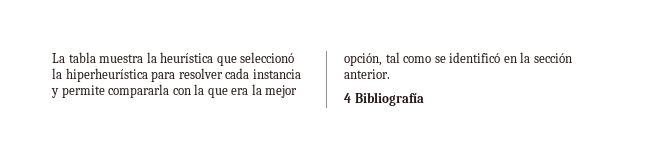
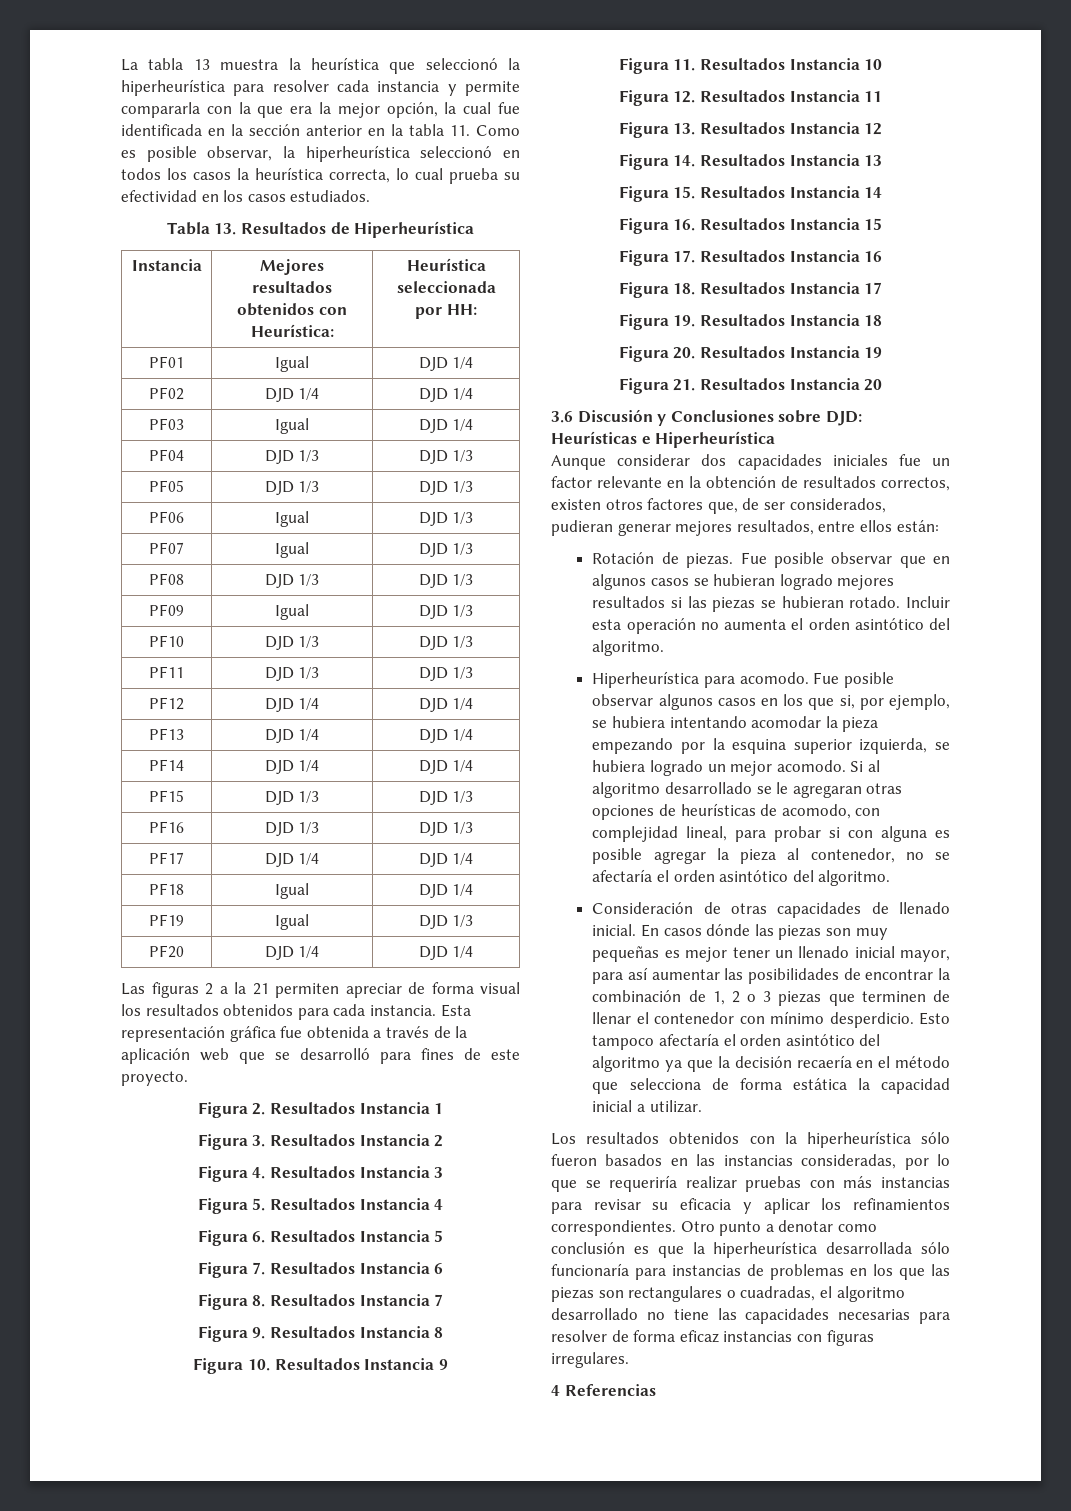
(96, 57) none -> [193,59,210,70] 13
[385,52,572,63] [344,69,390,79] [344,92,424,106] tal como se identificó en la sección anterior. // 4 Bibliografía -> [444,102,520,114] [121,124,520,136] [121,145,520,162] [121,167,520,184] [121,190,371,202] [166,221,475,238] [131,259,202,271] [260,259,324,275] [252,281,332,293] [237,303,347,316] [250,324,334,337] [406,258,486,271] [396,281,496,293] [415,304,477,319] [149,356,184,368] [275,356,309,372] [418,357,474,371] [149,387,184,400] [264,388,320,402] [418,388,474,402] [149,418,184,430] [275,418,309,434] [418,419,474,433] [149,449,184,461] [264,450,320,464] [418,450,474,464] [149,480,184,492] [264,481,320,495] [418,481,474,495] [149,511,184,523] [275,511,309,527] [418,512,474,526] [149,542,184,554] [275,542,309,558] [418,543,474,557] [149,573,184,585] [264,574,320,588] [418,574,474,588] [149,604,184,616] [275,604,309,620] [418,605,474,619] [149,635,184,647] [264,636,320,650] [418,636,474,650] [149,666,184,678] [264,667,320,681] [418,667,474,681] [149,697,184,710] [264,698,320,712] [418,698,474,712] [149,728,184,740] [264,729,320,743] [418,729,474,743] [149,759,184,771] [264,760,320,774] [418,760,474,774] [149,790,184,802] [264,791,320,805] [418,791,474,805] [149,821,184,833] [264,822,320,836] [418,822,474,836] [149,852,184,864] [264,853,320,867] [418,853,474,867] [149,883,184,895] [275,883,309,899] [418,884,474,898] [149,914,184,926] [275,914,309,930] [418,915,474,929] [149,945,184,958] [264,946,320,960] [418,946,474,960] [121,982,520,998] [121,1004,471,1020] [121,1026,468,1042] [121,1048,520,1064] [121,1071,188,1086] [197,1102,444,1118] [197,1134,444,1150] [197,1166,444,1182] [197,1198,444,1214] [197,1230,444,1246] [197,1262,444,1278] [197,1294,444,1310] [197,1326,444,1342] [193,1358,448,1374] [618,58,883,74] [618,90,883,106] [618,122,883,138] [618,154,883,170] [618,186,883,202] [618,218,883,234] [618,250,883,266] [618,282,883,298] [618,314,883,330] [618,346,883,362] [618,378,883,394] [551,409,862,426] [551,431,776,448] [551,454,950,470] [551,476,950,491] [551,498,886,514] [551,520,939,536] [592,552,950,568] [592,574,895,590] [592,596,950,612] [592,618,950,634] [592,640,665,656] [592,671,894,688] [592,694,950,710] [592,716,879,732] [592,738,950,754] [592,760,880,776] [592,782,903,798] [592,803,881,820] [592,826,950,842] [592,848,950,864] [592,869,891,886] [592,902,950,918] [592,924,888,940] [592,946,950,962] [592,967,950,984] [592,990,950,1006] [592,1011,950,1028] [592,1033,881,1050] [592,1055,950,1072] [592,1078,950,1094] [592,1100,702,1113] [551,1131,950,1148] [551,1154,950,1170] [551,1175,950,1192] [551,1198,950,1214] [551,1220,877,1236] [551,1241,950,1258] [551,1263,950,1280] [551,1286,905,1302] [551,1308,950,1324] [551,1330,874,1346] [551,1352,629,1368] [551,1384,656,1396] la cual fue identificada en la sección anterior en la tabla 11. Como es posible observar, la hiperheurística seleccionó en todos los casos la heurística correcta, lo cual prueba su efectividad en los casos estudiados. // Tabla 13. Resultados de Hiperheurística // Instancia | Mejores resultados obtenidos con Heurística: | Heurística seleccionada por HH: // PF01 | Igual | DJD 1/4 // PF02 | DJD 1/4 | DJD 1/4 // PF03 | Igual | DJD 1/4 // PF04 | DJD 1/3 | DJD 1/3 // PF05 | DJD 1/3 | DJD 1/3 // PF06 | Igual | DJD 1/3 // PF07 | Igual | DJD 1/3 // PF08 | DJD 1/3 | DJD 1/3 // PF09 | Igual | DJD 1/3 // PF10 | DJD 1/3 | DJD 1/3 // PF11 | DJD 1/3 | DJD 1/3 // PF12 | DJD 1/4 | DJD 1/4 // PF13 | DJD 1/4 | DJD 1/4 // PF14 | DJD 1/4 | DJD 1/4 // PF15 | DJD 1/3 | DJD 1/3 // PF16 | DJD 1/3 | DJD 1/3 // PF17 | DJD 1/4 | DJD 1/4 // PF18 | Igual | DJD 1/4 // PF19 | Igual | DJD 1/3 // PF20 | DJD 1/4 | DJD 1/4 // Las figuras 2 a la 21 permiten apreciar de forma visual los resultados obtenidos para cada instancia. Esta representación gráfica fue obtenida a través de la aplicación web que se desarrolló para fines de este proyecto. // Figura 2. Resultados Instancia 1 // Figura 3. Resultados Instancia 2 // Figura 4. Resultados Instancia 3 // Figura 5. Resultados Instancia 4 // Figura 6. Resultados Instancia 5 // Figura 7. Resultados Instancia 6 // Figura 8. Resultados Instancia 7 // Figura 9. Resultados Instancia 8 // Figura 10. Resultados Instancia 9 // Figura 11. Resultados Instancia 10 // Figura 12. Resultados Instancia 11 // Figura 13. Resultados Instancia 12 // Figura 14. Resultados Instancia 13 // Figura 15. Resultados Instancia 14 // Figura 16. Resultados Instancia 15 // Figura 17. Resultados Instancia 16 // Figura 18. Resultados Instancia 17 // Figura 19. Resultados Instancia 18 // Figura 20. Resultados Instancia 19 // Figura 21. Resultados Instancia 20 // 3.6 Discusión y Conclusiones sobre DJD: Heurísticas e Hiperheurística // Aunque considerar dos capacidades iniciales fue un factor relevante en la obtención de resultados correctos, existen otros factores que, de ser considerados, pudieran generar mejores resultados, entre ellos están: // Rotación de piezas. Fue posible observar que en algunos casos se hubieran logrado mejores resultados si las piezas se hubieran rotado. Incluir esta operación no aumenta el orden asintótico del algoritmo. // Hiperheurística para acomodo. Fue posible observar algunos casos en los que si, por ejemplo, se hubiera intentando acomodar la pieza empezando por la esquina superior izquierda, se hubiera logrado un mejor acomodo. Si al algoritmo desarrollado se le agregaran otras opciones de heurísticas de acomodo, con complejidad lineal, para probar si con alguna es posible agregar la pieza al contenedor, no se afectaría el orden asintótico del algoritmo. // Consideración de otras capacidades de llenado inicial. En casos dónde las piezas son muy pequeñas es mejor tener un llenado inicial mayor, para así aumentar las posibilidades de encontrar la combinación de 1, 2 o 3 piezas que terminen de llenar el contenedor con mínimo desperdicio. Esto tampoco afectaría el orden asintótico del algoritmo ya que la decisión recaería en el método que selecciona de forma estática la capacidad inicial a utilizar. // Los resultados obtenidos con la hiperheurística sólo fueron basados en las instancias consideradas, por lo que se requeriría realizar pruebas con más instancias para revisar su eficacia y aplicar los refinamientos correspondientes. Otro punto a denotar como conclusión es que la hiperheurística desarrollada sólo funcionaría para instancias de problemas en los que las piezas son rectangulares o cuadradas, el algoritmo desarrollado no tiene las capacidades necesarias para resolver de forma eficaz instancias con figuras irregulares. // 4 Referencias

